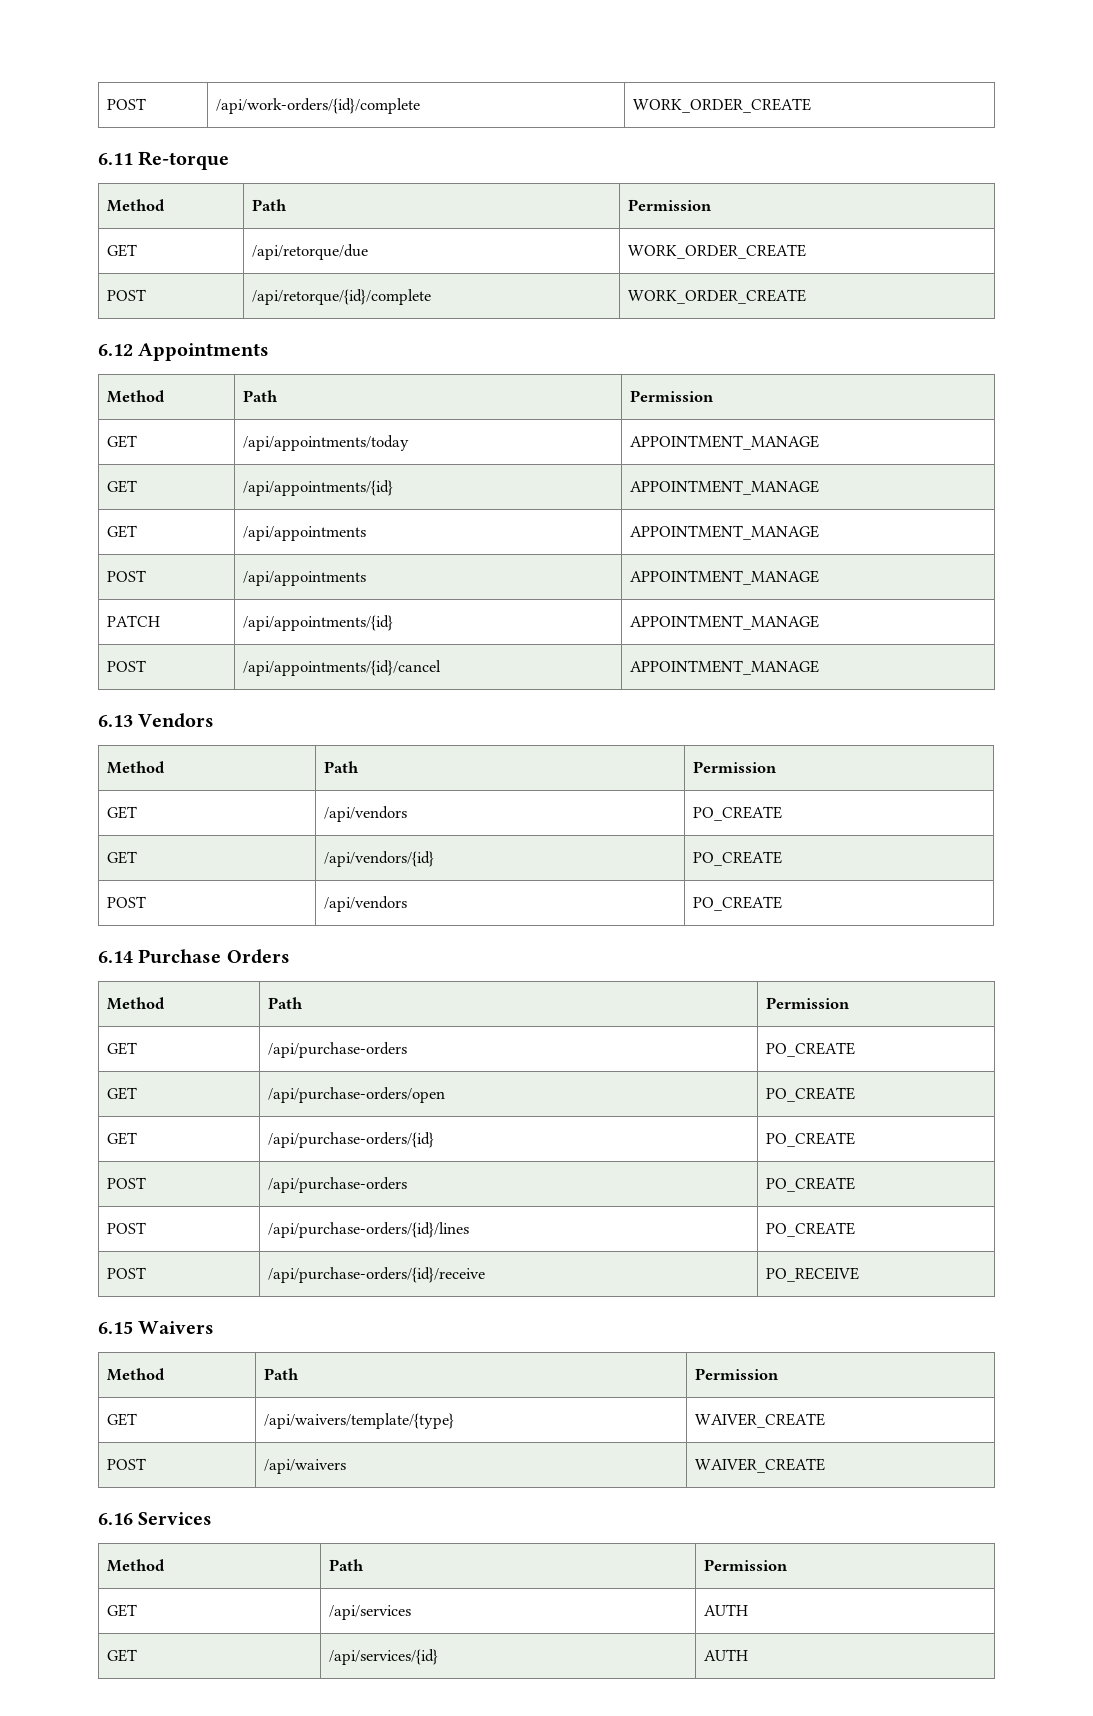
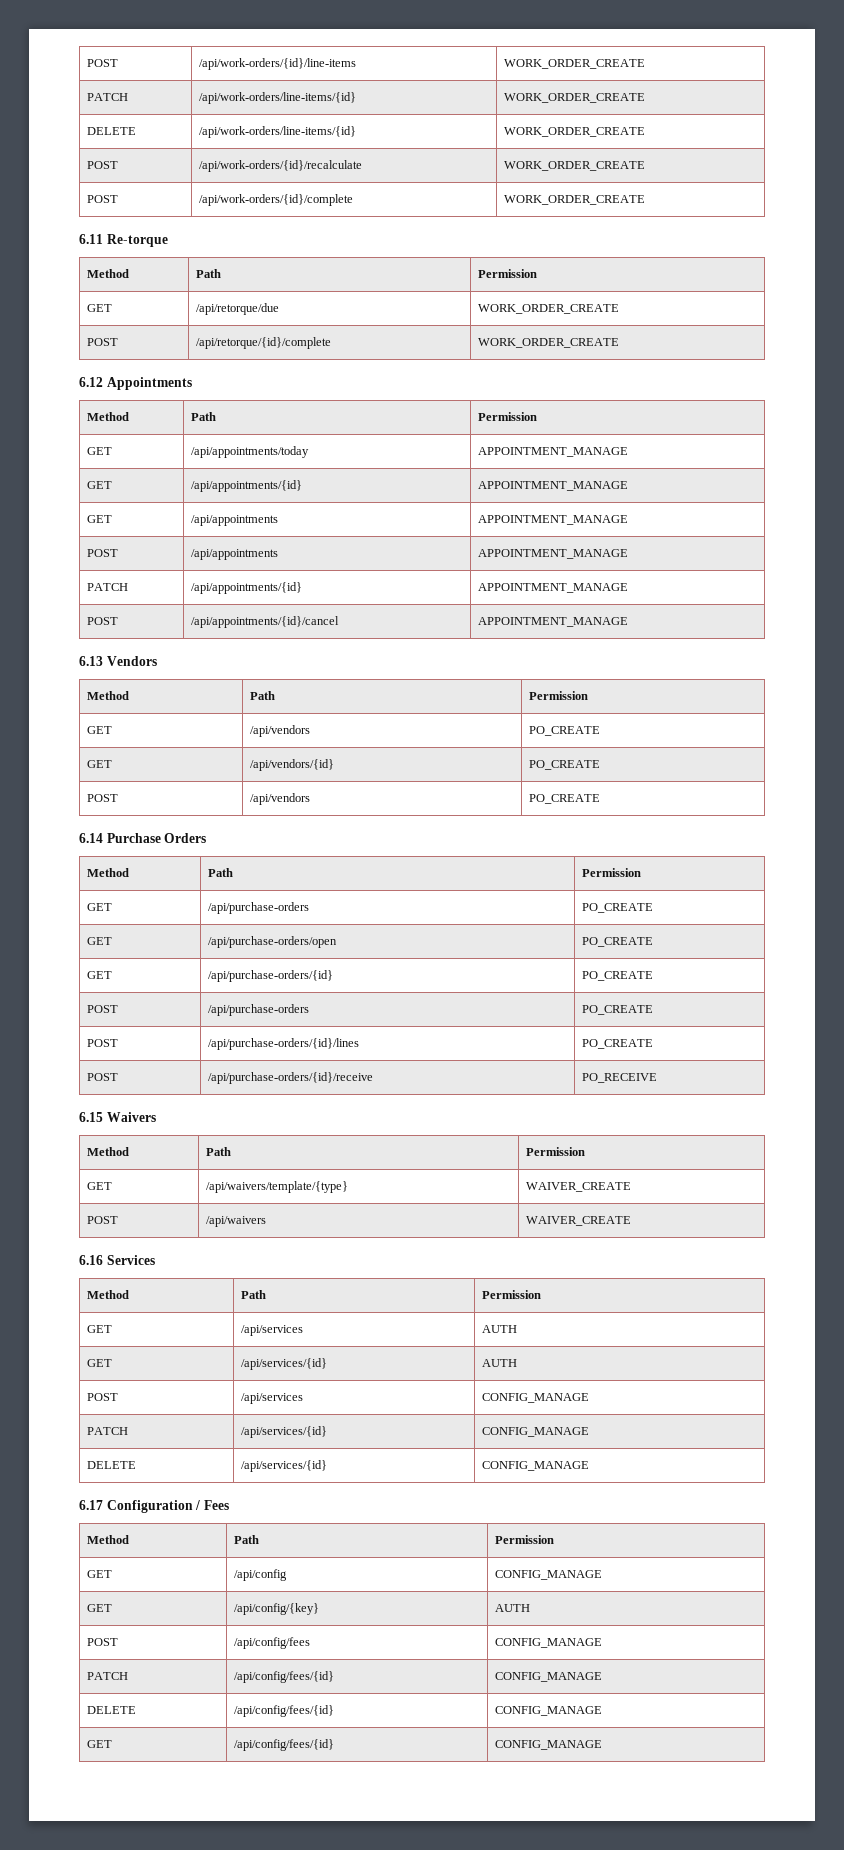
[107,98,147,110] POST -> [87,59,119,67] [199,58,357,70] [504,59,646,69] [87,93,129,101] [199,92,357,104] [504,93,646,103] [87,127,137,135] [199,126,357,138] [504,127,646,137] [87,161,119,169] [199,160,363,172] [504,161,646,171] [87,195,119,203] POST | /api/work-orders/{id}/line-items | WORK_ORDER_CREATE // PATCH | /api/work-orders/line-items/{id} | WORK_ORDER_CREATE // DELETE | /api/work-orders/line-items/{id} | WORK_ORDER_CREATE // POST | /api/work-orders/{id}/recalculate | WORK_ORDER_CREATE // POST
(749, 1655) none -> [87,1393,119,1401] [241,1393,304,1404] [482,1393,590,1403] [87,1427,129,1435] [241,1426,328,1438] [482,1427,590,1437] [87,1461,137,1469] [241,1460,328,1472] [482,1461,590,1471] [79,1500,229,1513] [87,1535,130,1544] [234,1535,260,1544] [495,1535,555,1544] [87,1570,113,1578] [234,1569,288,1581] [495,1570,603,1580] [87,1604,113,1612] [234,1603,320,1615] [495,1604,531,1612] [87,1638,119,1646] [234,1637,311,1649] [495,1638,603,1648] [87,1672,129,1680] [234,1671,335,1683] [495,1672,603,1682] [87,1706,137,1714] [234,1705,335,1717] [495,1706,603,1716] [87,1740,113,1748] [234,1739,335,1751] [495,1740,603,1750] // POST | /api/services | CONFIG_MANAGE // PATCH | /api/services/{id} | CONFIG_MANAGE // DELETE | /api/services/{id} | CONFIG_MANAGE // 6.17 Configuration / Fees // Method | Path | Permission // GET | /api/config | CONFIG_MANAGE // GET | /api/config/{key} | AUTH // POST | /api/config/fees | CONFIG_MANAGE // PATCH | /api/config/fees/{id} | CONFIG_MANAGE // DELETE | /api/config/fees/{id} | CONFIG_MANAGE // GET | /api/config/fees/{id} | CONFIG_MANAGE

